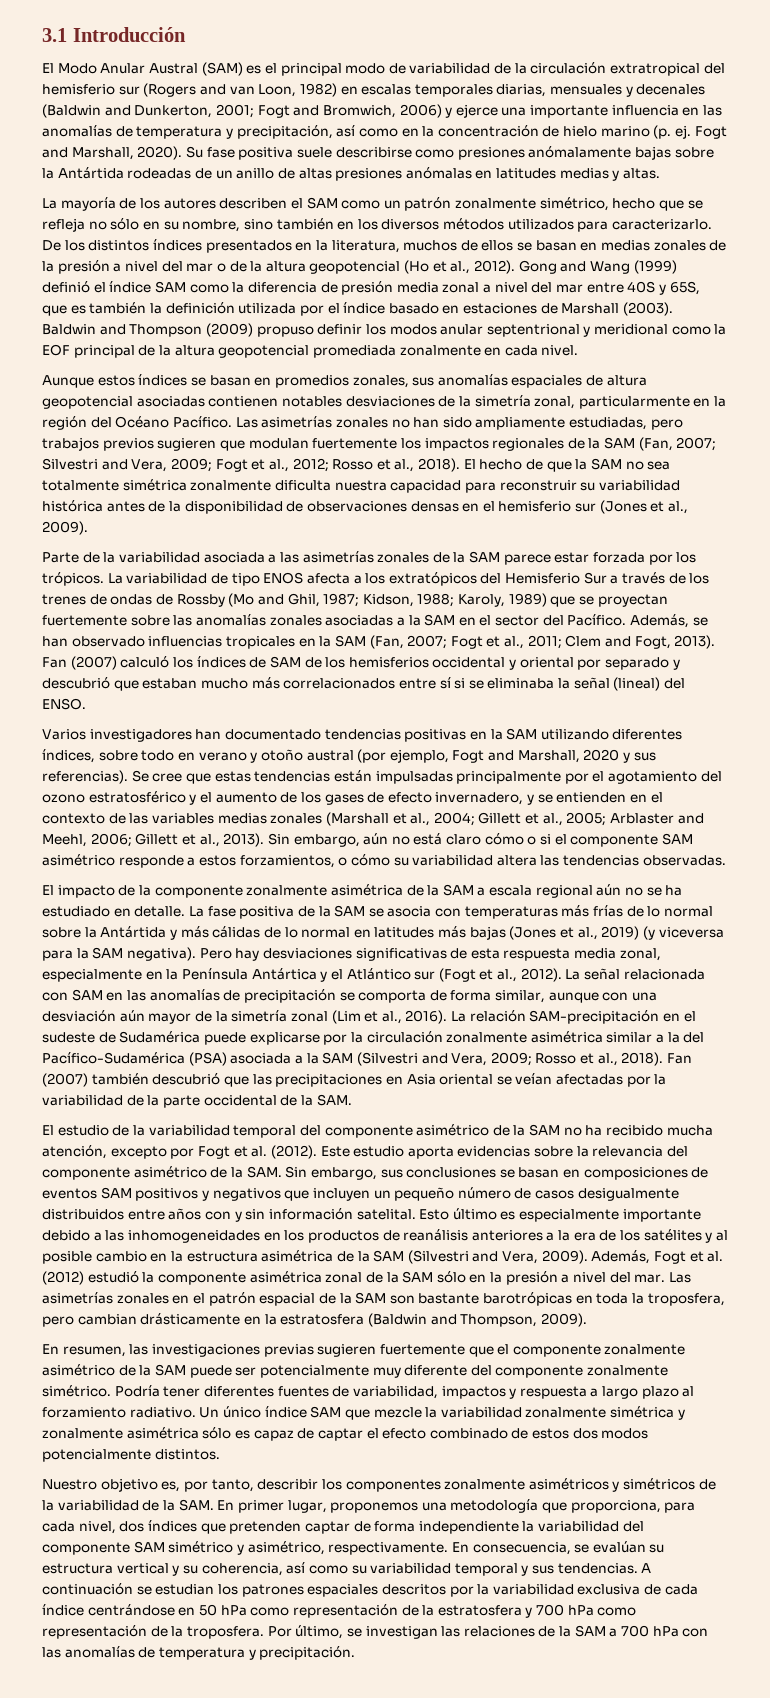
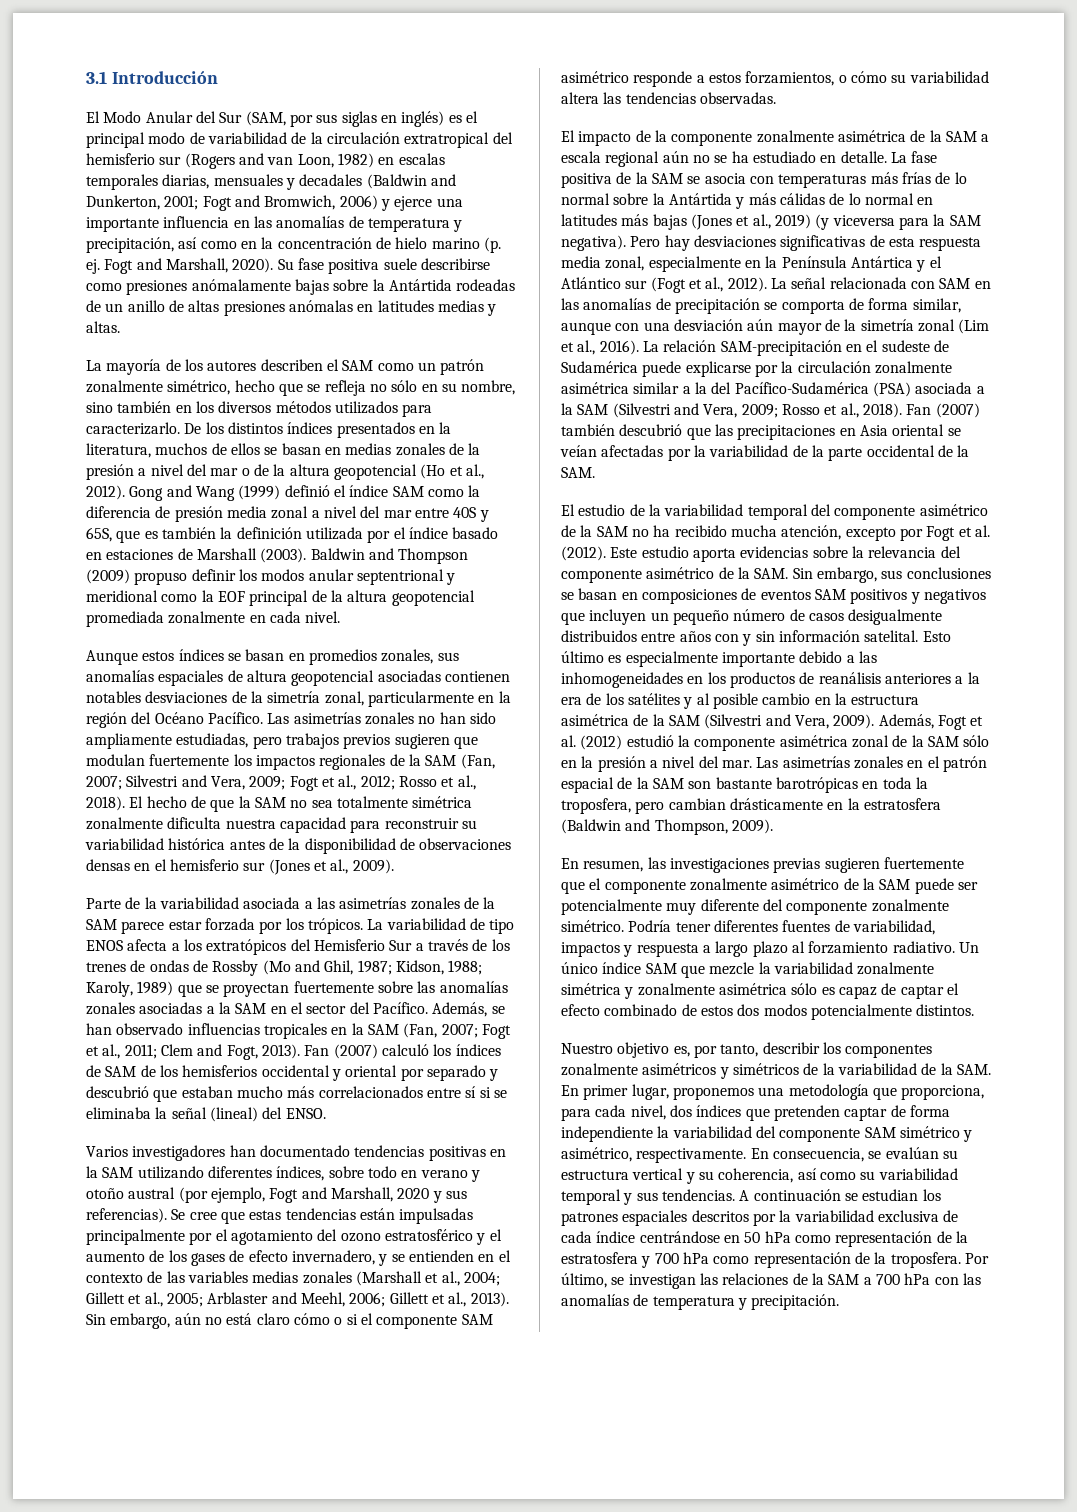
[148,62,243,76] Austral (SAM) -> [195,111,445,127] del Sur (SAM, por sus siglas en inglés)
[636,84,706,95] decenales -> [299,174,363,186] decadales

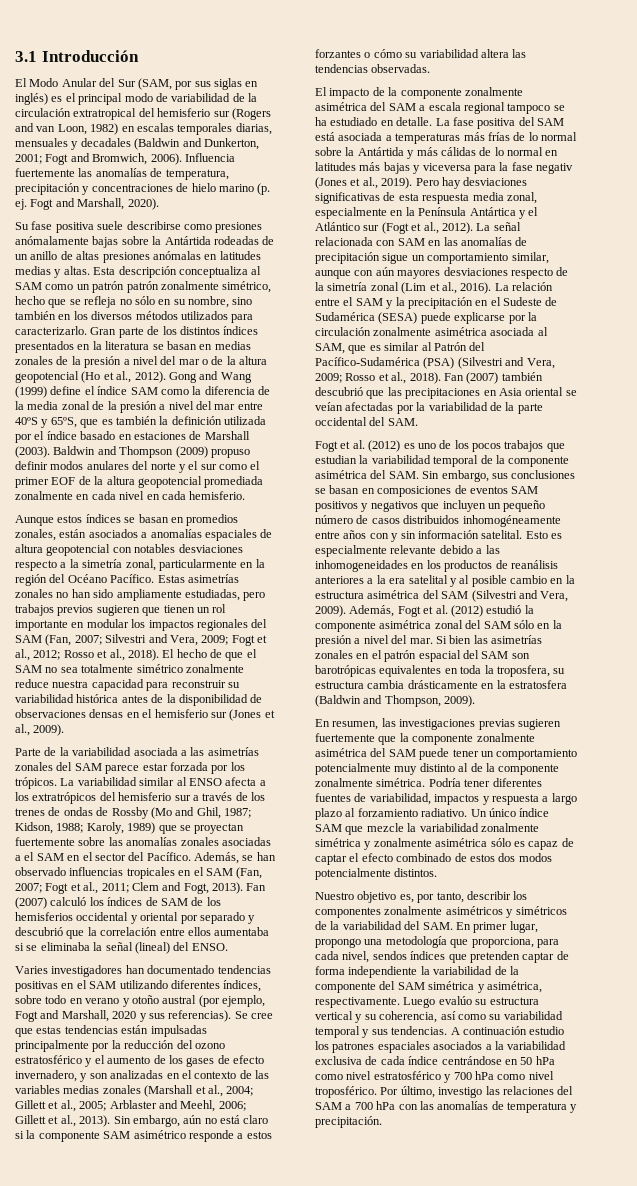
[339,195,463,211] [86,216,463,232] [86,237,372,253] 2006) y ejerce una importante influencia en las anomalías de temperatura y precipitación, así como en la concentración -> [150,153,235,165] [15,168,229,180] [15,183,173,195] 2006). Influencia fuertemente las anomalías de temperatura, precipitación y concentraciones
(274, 265) none -> (159, 204) //
[86,359,339,375] // La mayoría de los autores describen el -> [93,266,262,278] Esta descripción conceptualiza al
(485, 367) none -> [126,281,159,293] patrón
[184,423,202,434] De -> [90,326,160,338] Gran parte de
[86,443,260,458] literatura, muchos de ellos -> [105,341,150,350] literatura
[284,485,330,497] definió -> [50,386,82,395] define
[174,506,223,522] presión -> [15,401,24,410] la
(309, 512) none -> [92,401,157,413] de la presión
[453,507,489,522] [86,527,112,542] 40S y 65S, -> [15,417,77,428] 40ºS y 65ºS,
[238,569,456,585] [86,590,309,606] los modos anular septentrional y meridional como la EOF principal -> [50,461,261,473] [15,477,76,488] modos anulares del norte y el sur como el primer EOF
[305,611,341,623] nivel. -> [119,491,246,500] nivel en cada hemisferio.
[437,652,459,661] sus -> [59,529,148,538] están asociados a
[377,670,510,682] [86,691,247,703] asociadas contienen notables desviaciones de -> [112,544,243,553] [15,560,67,571] con notables desviaciones respecto a
[267,713,290,724] Las -> [157,575,185,583] Estas
[86,754,230,766] modulan fuertemente -> [163,604,227,613] [15,619,129,631] tienen un rol importante en modular
[389,754,421,766] de la -> [251,619,268,628] del
[238,796,251,808] la -> [246,649,257,658] el
[412,796,473,808] [86,817,222,830] simétrica zonalmente dificulta -> [136,664,244,673] [15,679,49,688] simétrico zonalmente reduce
[463,897,496,909] de la -> [56,762,73,771] del
[469,918,515,934] [86,939,413,955] de tipo ENOS afecta a los extratópicos del Hemisferio Sur -> [139,777,266,786] [15,792,191,804] similar al ENSO afecta a los extratrópicos del hemisferio sur
[218,1002,231,1014] la -> [24,852,35,861] el
[351,1023,364,1035] la -> [193,867,204,876] el
[181,1086,477,1098] estaban mucho más correlacionados entre sí -> [87,927,270,936] la correlación entre ellos aumentaba
[86,1146,128,1157] Varios -> [15,966,48,974] Varies
[86,1166,98,1178] la -> [76,980,87,989] el
[215,1229,313,1245] el agotamiento -> [111,1040,175,1049] la reducción
[391,1250,474,1262] se entienden -> [89,1070,164,1079] son analizadas
[293,1313,373,1325] cómo o si el -> [15,1130,36,1139] si la
[745,71,835,86] forzamientos, -> [315,49,361,58] forzantes
[910,130,942,142] de la -> [370,102,387,111] del
[662,151,710,163] aún no -> [507,103,551,114] tampoco
[616,172,774,184] de la SAM se asocia con -> [518,117,564,126] [315,132,392,141] del SAM está asociada a
[690,214,981,230] [561,235,626,251] (Jones et al., 2019) (y viceversa para la SAM negativa). -> [413,162,573,174] [315,177,413,189] y viceversa para la fase negativ (Jones et al., 2019).
[764,298,961,314] [561,319,822,335] se comporta de forma similar, aunque con una desviación aún mayor -> [382,252,549,264] [315,267,553,279] sigue un comportamiento similar, aunque con aún mayores desviaciones respecto
[720,340,930,356] SAM-precipitación en el sudeste -> [315,297,542,309] entre el SAM y la precipitación en el Sudeste
(638, 367) none -> [378,312,418,324] (SESA)
[633,382,985,397] [561,403,609,415] similar a la del Pacífico-Sudamérica (PSA) asociada a la SAM -> [490,327,548,336] [315,342,486,354] [315,357,455,369] asociada al SAM, que es similar al Patrón del Pacífico-Sudamérica (PSA)
[937,445,970,457] de la -> [369,417,386,426] del
[561,504,988,520] [561,525,990,541] [561,546,961,562] [561,567,750,583] El estudio de la variabilidad temporal del componente asimétrico de la SAM no ha recibido mucha atención, excepto por Fogt et al. (2012). Este estudio aporta evidencias sobre la relevancia del componente asimétrico de la -> [315,440,565,452] [315,455,570,467] [315,470,387,479] Fogt et al. (2012) es uno de los pocos trabajos que estudian la variabilidad temporal de la componente asimétrica del
[848,609,943,625] [561,630,637,642] desigualmente distribuidos -> [403,515,561,527] distribuidos inhomogéneamente
[561,651,604,663] último -> (548, 535) none
[721,652,795,667] importante -> [390,545,437,554] relevante
[586,693,680,705] de los satélites -> [408,575,448,584] satelital
[633,714,665,726] de la -> [422,590,439,599] del
[892,735,924,747] de la -> [465,620,482,629] del
[756,757,779,768] Las -> [435,635,488,644] Si bien las
[617,777,858,793] de la SAM son bastante barotrópicas -> [462,650,530,659] [315,665,442,677] del SAM son barotrópicas equivalentes
[635,798,726,814] pero cambian -> [553,668,566,674] [315,680,405,689] su estructura cambia
[589,878,978,894] [561,899,949,915] [561,920,624,932] el componente zonalmente asimétrico de la SAM puede ser potencialmente muy diferente del componente zonalmente simétrico. -> [399,733,535,745] [315,748,578,760] [315,763,560,775] [315,778,426,787] la componente zonalmente asimétrica del SAM puede tener un comportamiento potencialmente muy distinto al de la componente zonalmente simétrica.
[921,1063,953,1075] de la -> [404,921,421,930] del
[672,1087,754,1100] proponemos -> [315,938,361,948] propongo
[669,1105,692,1117] dos -> [372,951,407,960] sendos
[755,1126,973,1142] [561,1147,939,1163] del componente SAM simétrico y asimétrico, respectivamente. En consecuencia, se evalúan -> [494,966,519,975] [315,981,542,993] [315,996,472,1008] de la componente del SAM simétrica y asimétrica, respectivamente. Luego evalúo
[844,1189,919,1201] se estudian -> [529,1026,565,1035] estudio
[691,1210,776,1226] descritos por -> [433,1041,492,1050] asociados a
[835,1231,968,1247] [561,1252,989,1268] [561,1273,824,1289] representación de la estratosfera y 700 hPa como representación de la troposfera. Por último, se investigan las relaciones de la -> [346,1071,554,1083] [315,1086,574,1098] nivel estratosférico y 700 hPa como nivel troposférico. Por último, investigo las relaciones del

